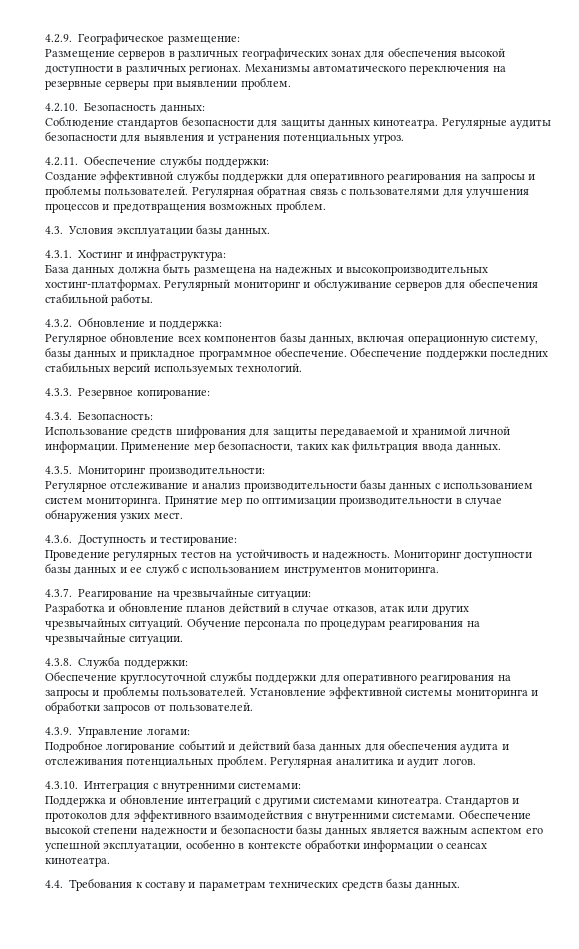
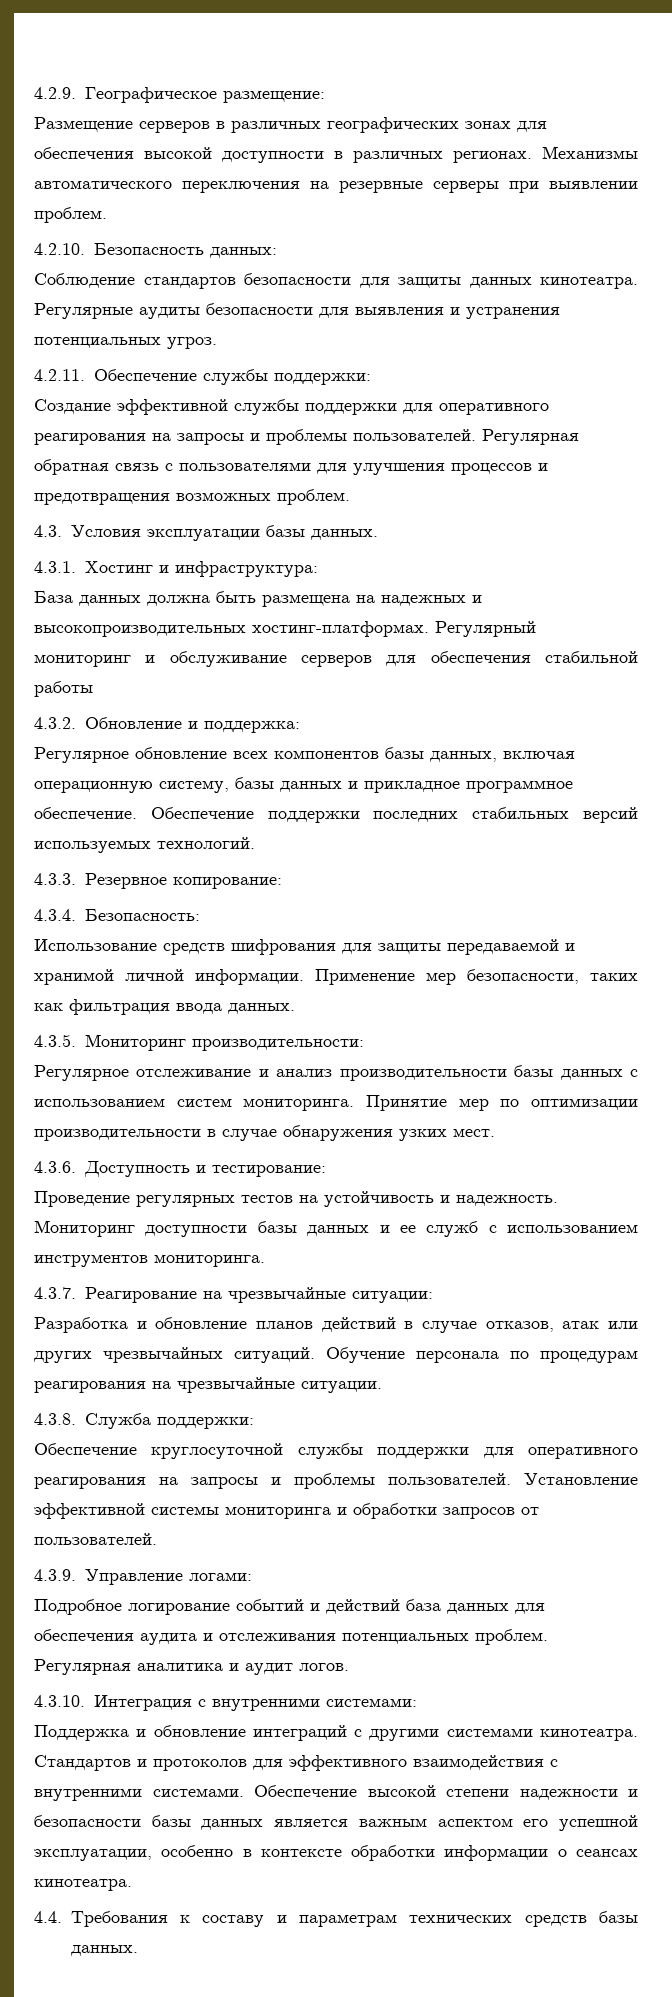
[111,293,154,306] работы. -> [34,681,93,697] работы

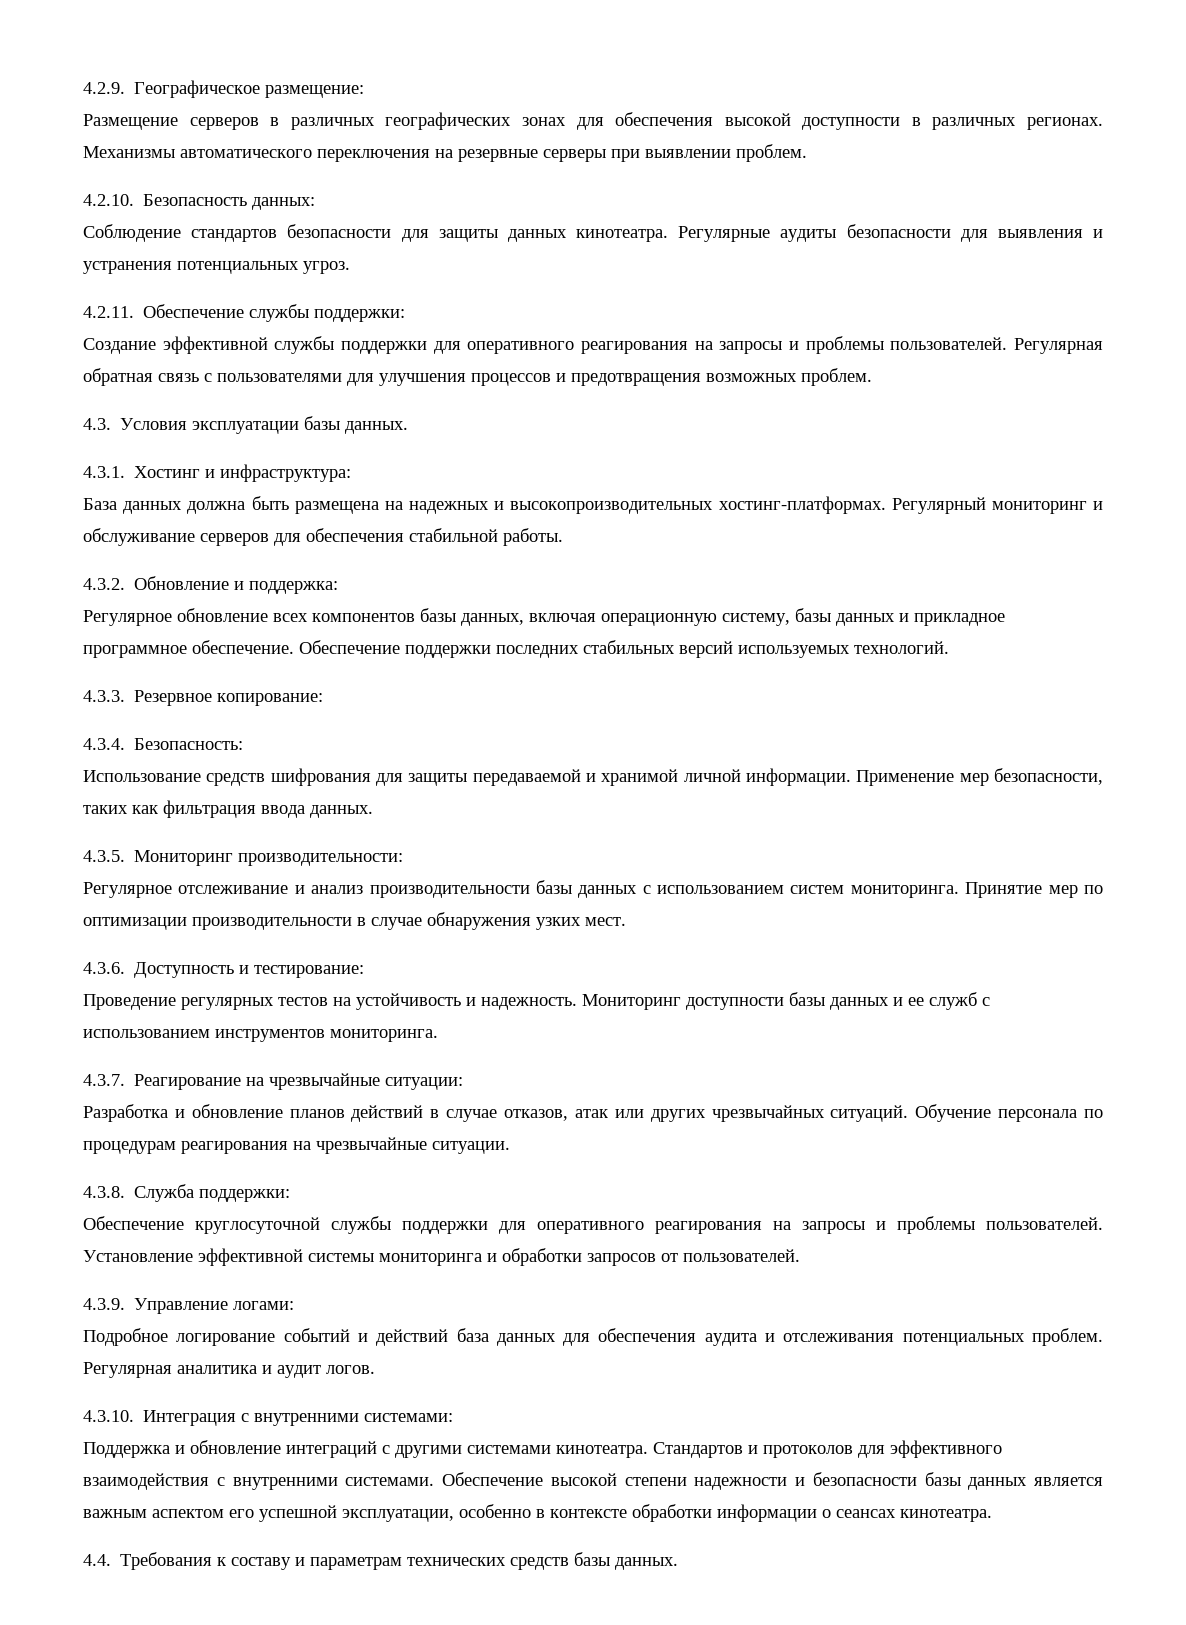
[34,681,93,697] работы -> [503,528,563,546] работы.

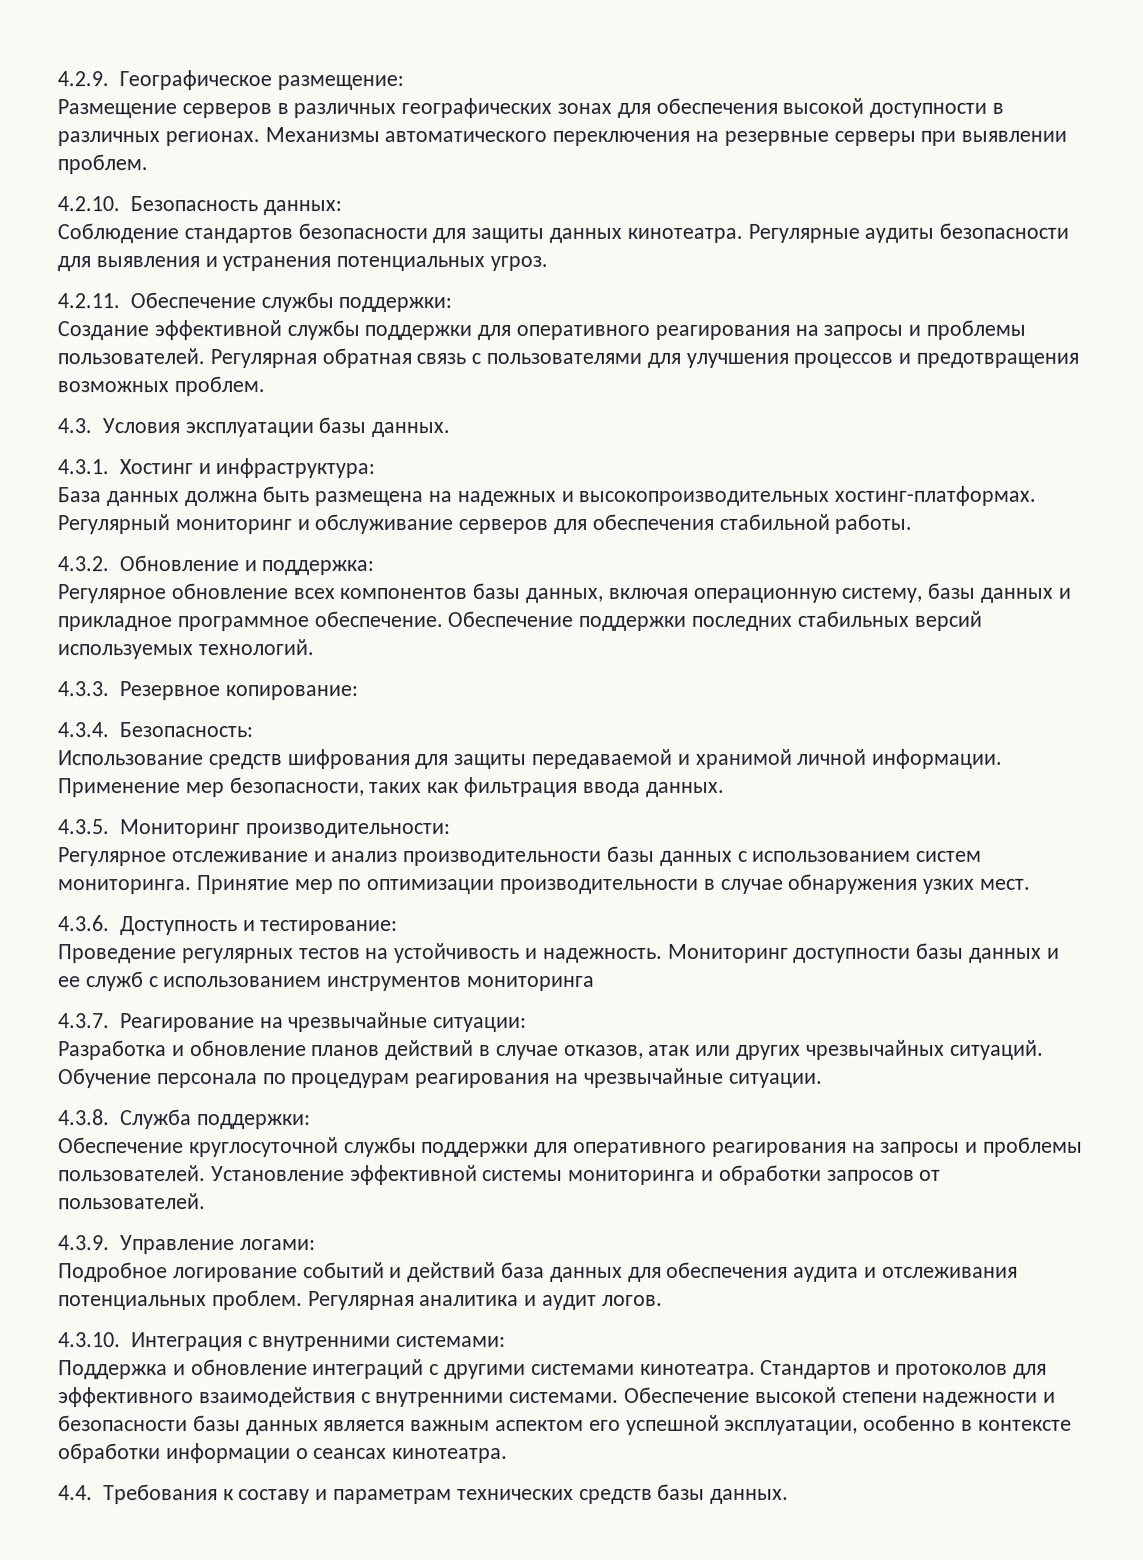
[330,1029,438,1042] мониторинга. -> [467,975,596,992] мониторинга

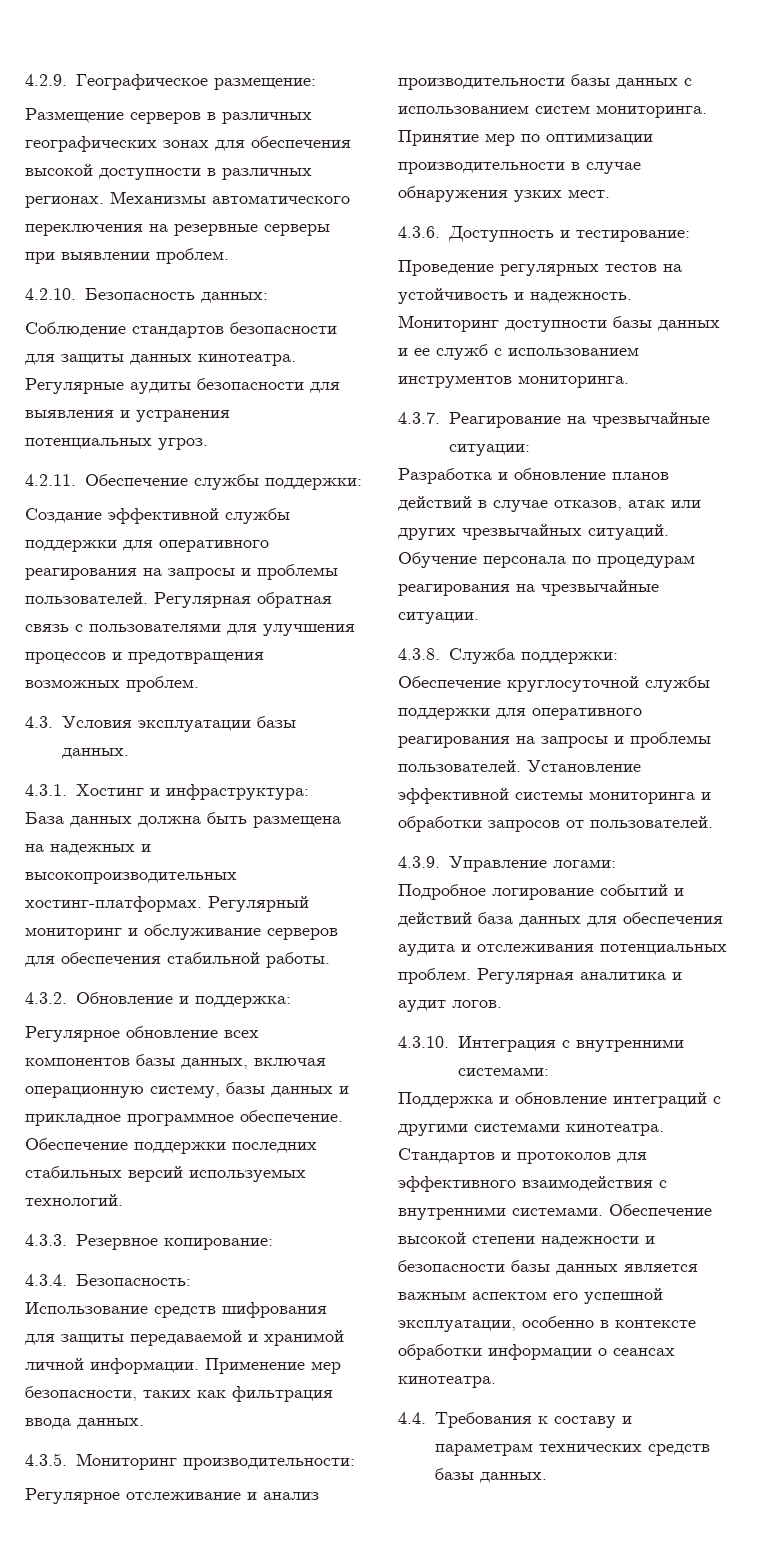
[467,975,596,992] мониторинга -> [518,375,629,388] мониторинга.

